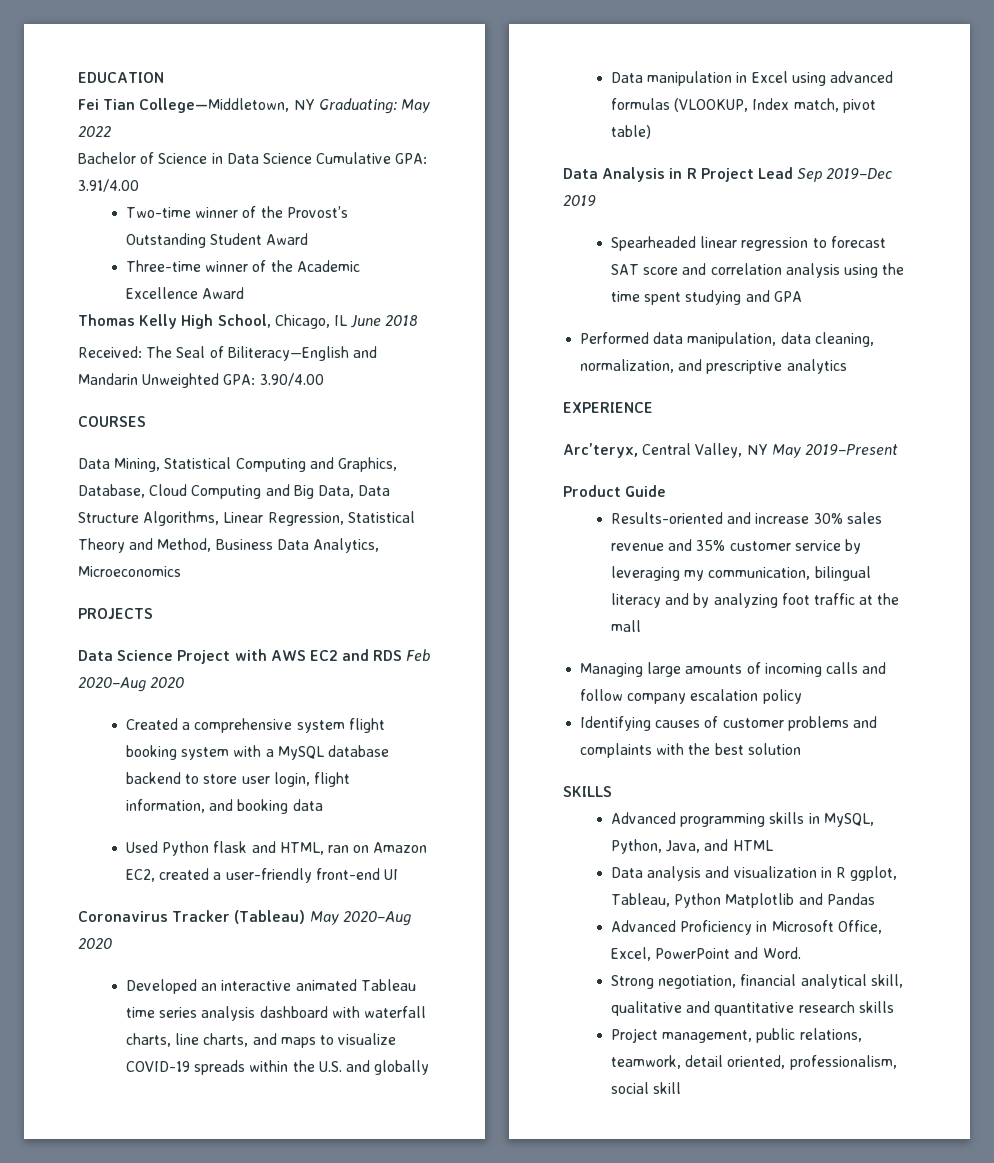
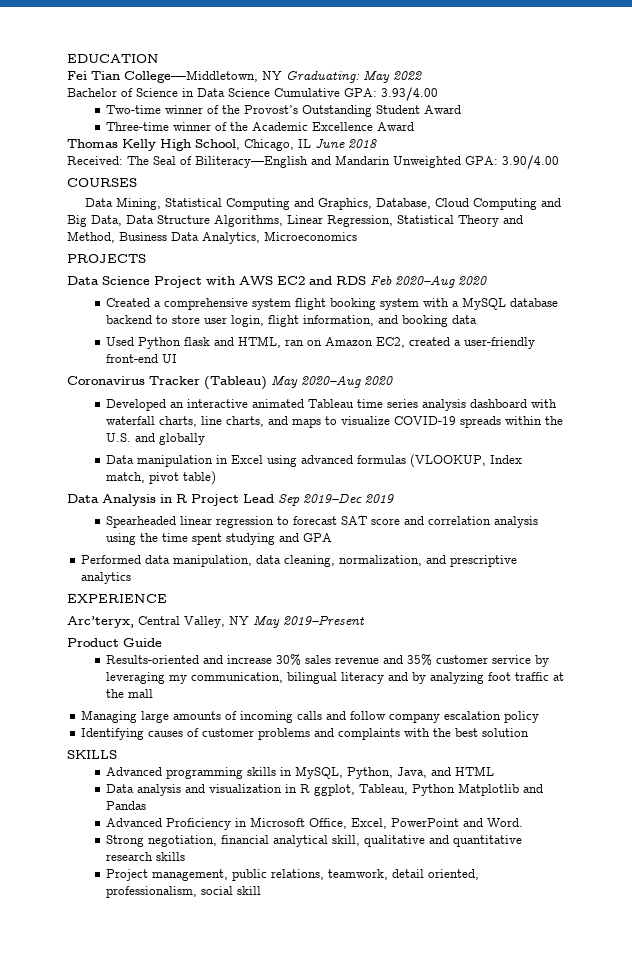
[78,179,139,192] 3.91/4.00 -> [381,87,438,101] 3.93/4.00

